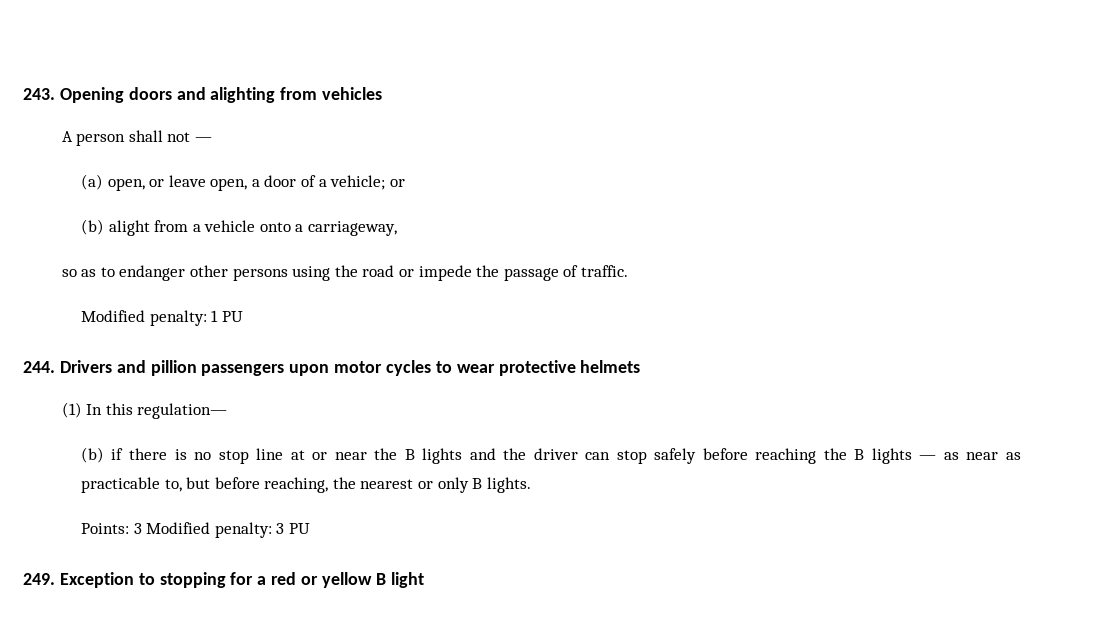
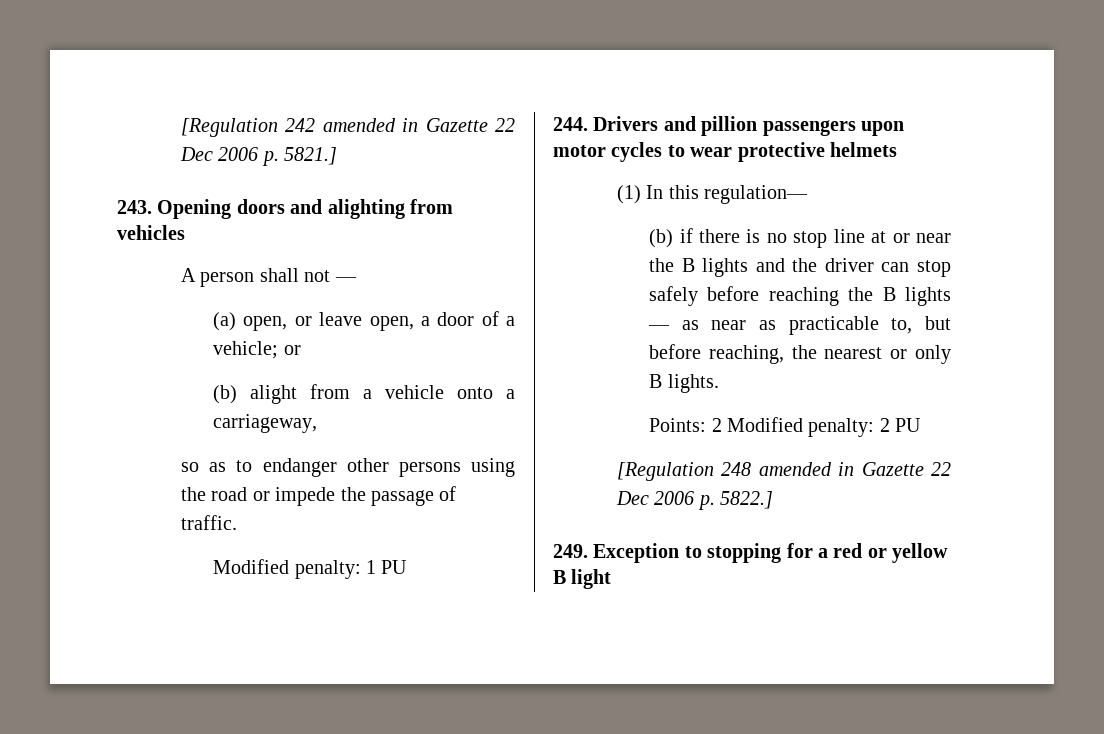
(23, 94) none -> [181,118,515,137] [180,147,338,166] [Regulation 242 amended in Gazette 22 Dec 2006 p. 5821.] //
[133,522,310,538] 3 Modified penalty: 3 PU -> [711,417,922,437] [617,462,951,481] [616,491,774,510] 2 Modified penalty: 2 PU // [Regulation 248 amended in Gazette 22 Dec 2006 p. 5822.]

